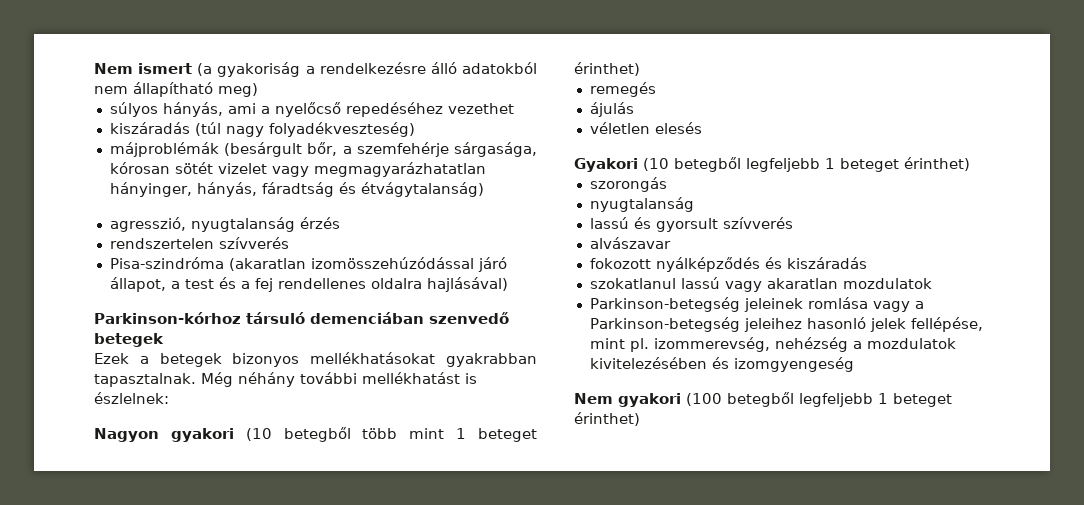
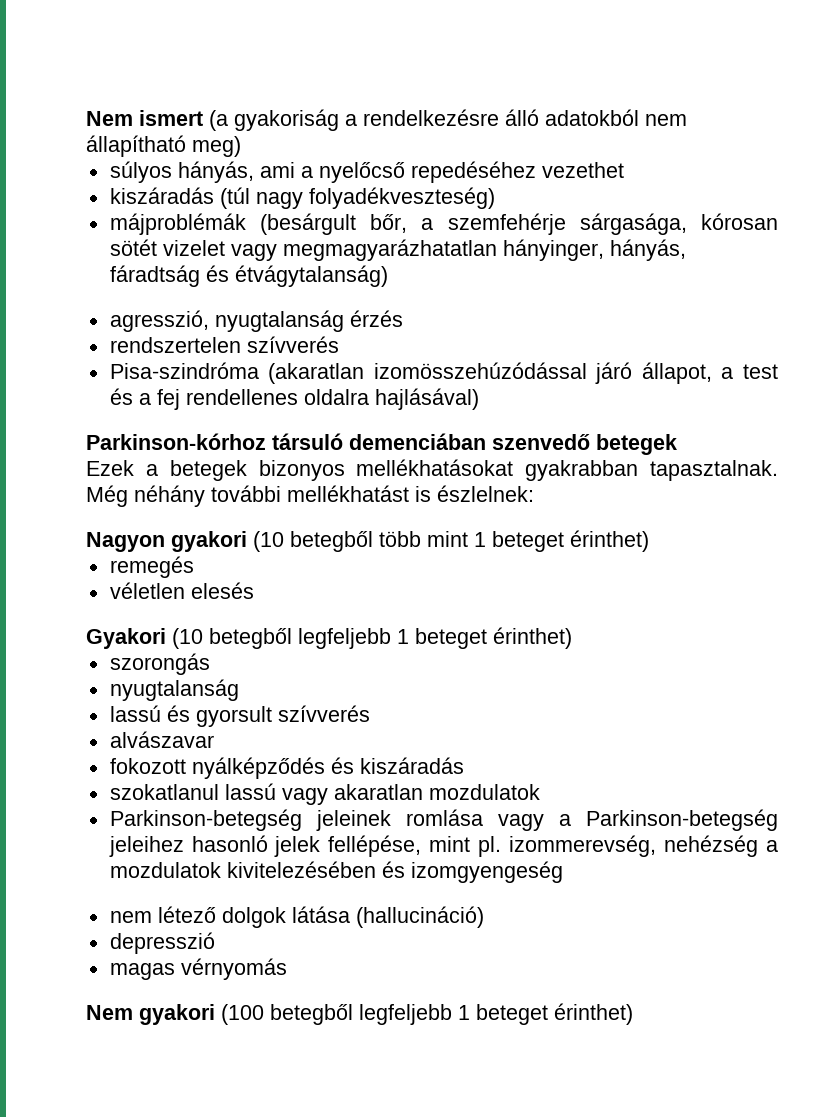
[589,102,634,117] // ájulás -> (194, 567) none
(854, 364) none -> [109,906,484,928] [109,932,215,954] [109,958,287,980] // nem létező dolgok látása (hallucináció) // depresszió // magas vérnyomás

